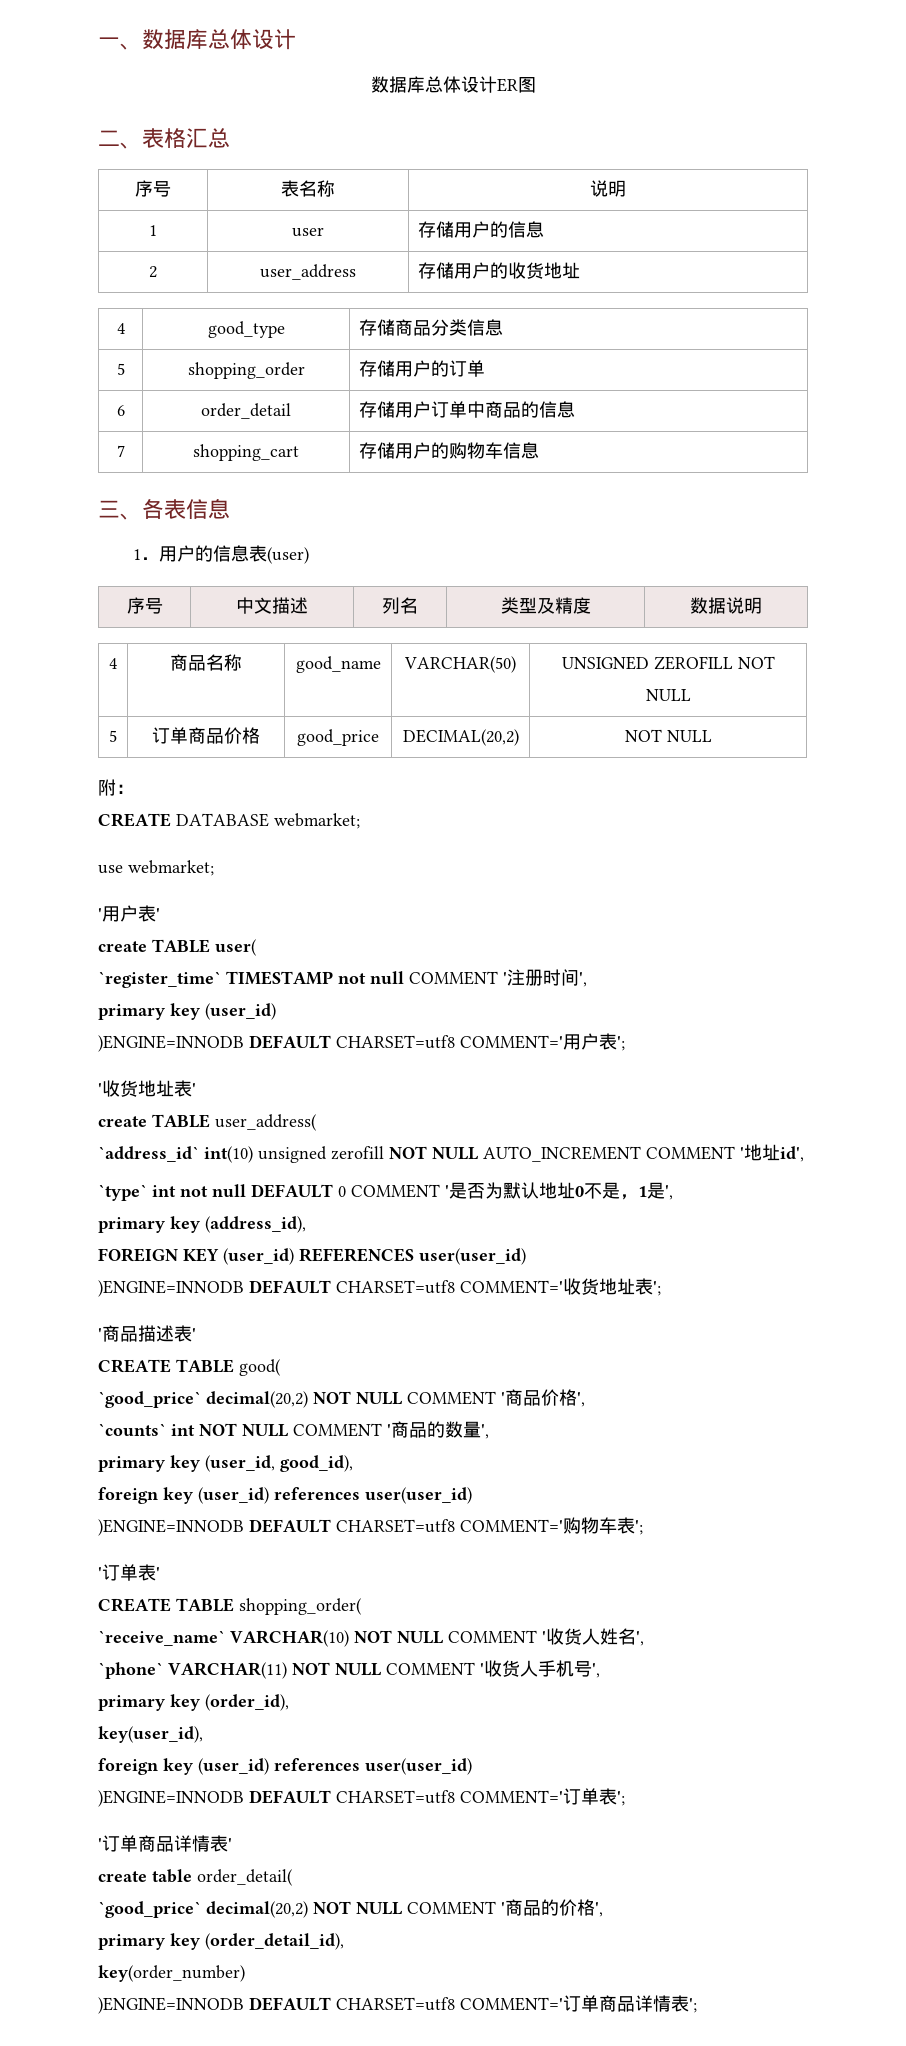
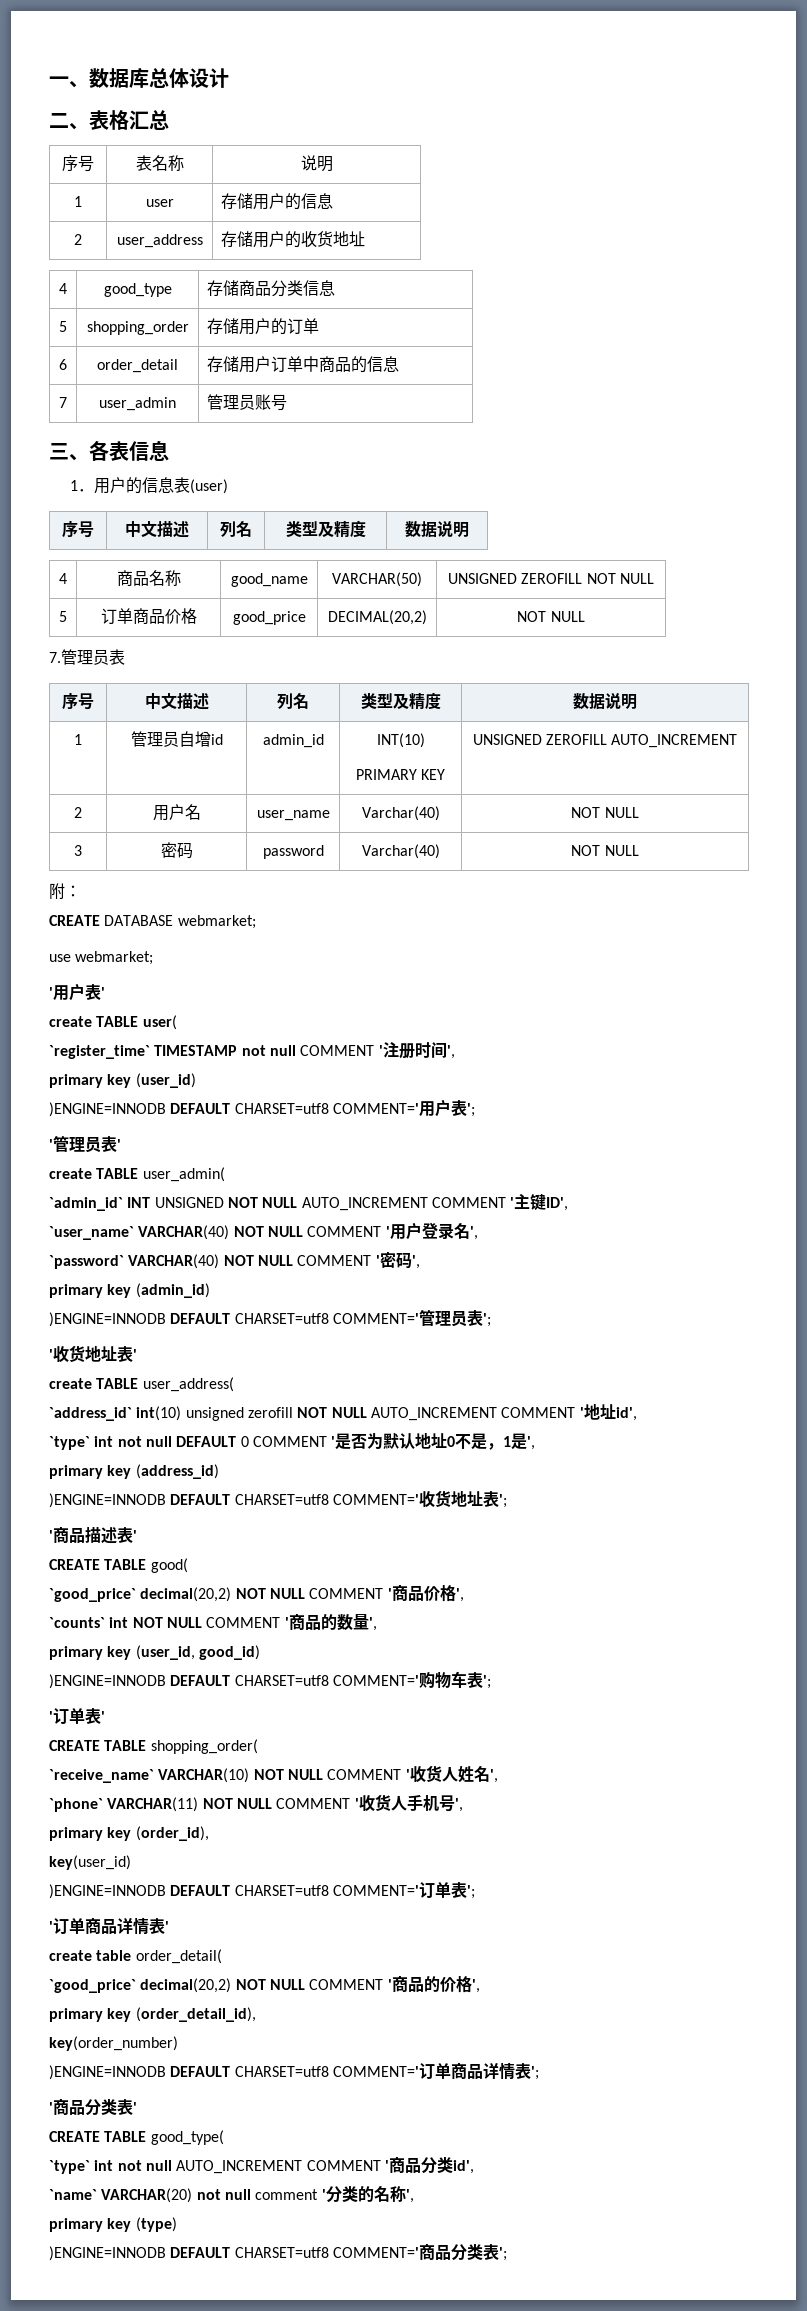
[370,76,536,93] // 数据库总体设计ER图 -> (229, 78) none
[193,444,299,461] [359,442,540,459] shopping_cart | 存储用户的购物车信息 -> [99,397,176,411] [207,394,288,411] user_admin | 管理员账号
(712, 736) none -> [49,649,125,665] [62,693,94,710] [144,693,209,710] [277,693,309,709] [360,692,441,710] [573,693,637,710] [74,734,82,745] [130,731,223,747] [262,734,324,748] [376,733,425,748] [355,769,446,780] [472,734,738,748] [74,807,82,818] [152,804,201,821] [256,810,330,821] [361,806,440,821] [571,807,639,818] [74,845,82,856] [160,842,193,859] [262,845,324,859] [361,844,440,859] [571,845,639,856] // 7.管理员表 // 序号 | 中文描述 | 列名 | 类型及精度 | 数据说明 // 1 | 管理员自增id | admin_id | INT(10) // PRIMARY KEY | UNSIGNED ZEROFILL AUTO_INCREMENT // 2 | 用户名 | user_name | Varchar(40) | NOT NULL // 3 | 密码 | password | Varchar(40) | NOT NULL
(625, 1043) none -> [49,1135,121,1153] [49,1167,225,1182] [49,1193,569,1211] [49,1222,478,1240] [49,1252,420,1269] [49,1283,210,1298] [49,1309,491,1327] // '管理员表' // create TABLE user_admin( // `admin_id` INT UNSIGNED NOT NULL AUTO_INCREMENT COMMENT '主键ID', // `user_name` VARCHAR(40) NOT NULL COMMENT '用户登录名', // `password` VARCHAR(40) NOT NULL COMMENT '密码', // primary key (admin_id) // )ENGINE=INNODB DEFAULT CHARSET=utf8 COMMENT='管理员表';
[205,1216,306,1233] [98,1248,526,1265] (address_id), // FOREIGN KEY (user_id) REFERENCES user(user_id) -> [135,1464,219,1479] (address_id)
[280,1455,353,1472] [98,1487,472,1504] good_id), // foreign key (user_id) references user(user_id) -> [198,1645,260,1660] good_id)
[98,1726,203,1743] [98,1758,472,1775] key(user_id), // foreign key (user_id) references user(user_id) -> [49,1855,131,1870] key(user_id)
(697, 2005) none -> [49,2099,137,2116] [49,2130,224,2145] [49,2157,474,2174] [49,2186,414,2203] [49,2217,177,2232] [49,2244,507,2261] // '商品分类表' // CREATE TABLE good_type( // `type` int not null AUTO_INCREMENT COMMENT '商品分类id', // `name` VARCHAR(20) not null comment '分类的名称', // primary key (type) // )ENGINE=INNODB DEFAULT CHARSET=utf8 COMMENT='商品分类表';

